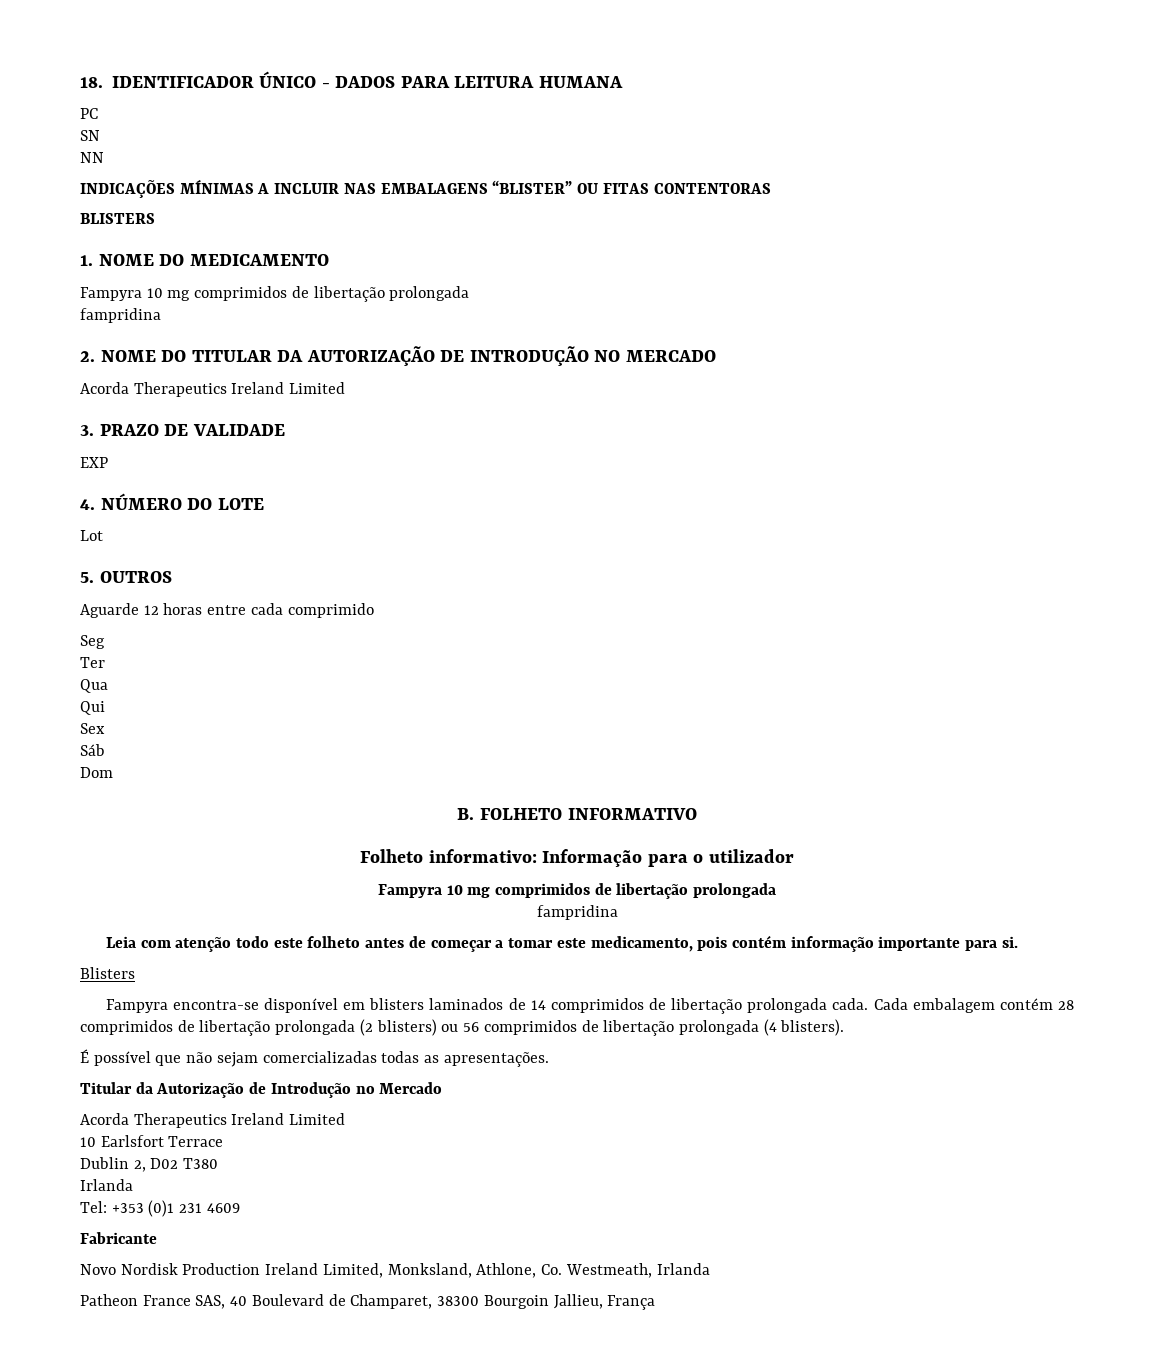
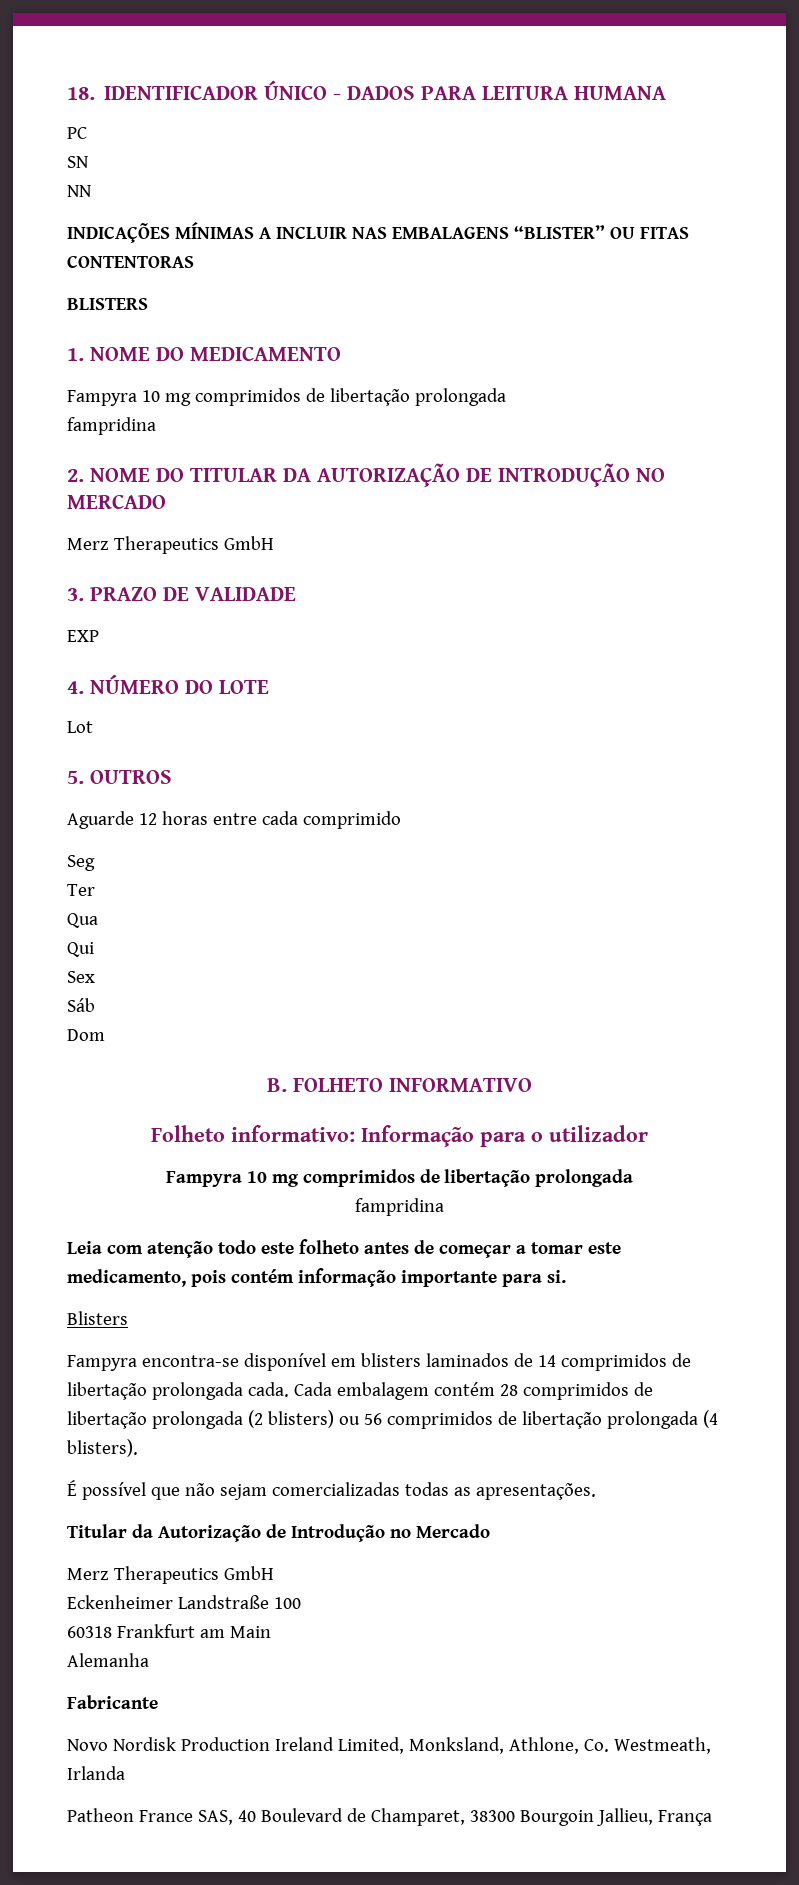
[80,382,346,397] Acorda Therapeutics Ireland Limited -> [67,536,274,554] Merz Therapeutics GmbH
[80,1113,346,1128] [80,1135,224,1147] [80,1157,219,1172] [80,1179,133,1191] [80,1200,240,1217] Acorda Therapeutics Ireland Limited // 10 Earlsfort Terrace // Dublin 2, D02 T380 // Irlanda // Tel: +353 (0)1 231 4609 -> [67,1566,274,1584] [67,1595,301,1609] [67,1624,271,1638] [67,1653,149,1667] Merz Therapeutics GmbH // Eckenheimer Landstraße 100 // 60318 Frankfurt am Main // Alemanha

